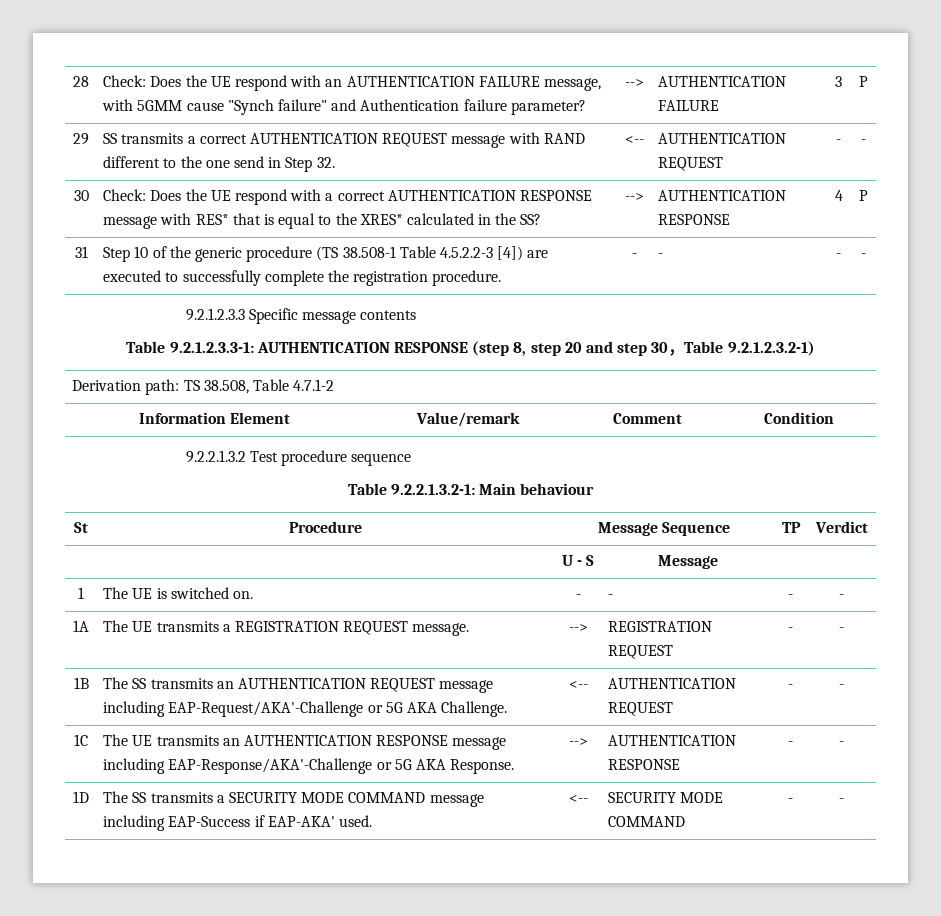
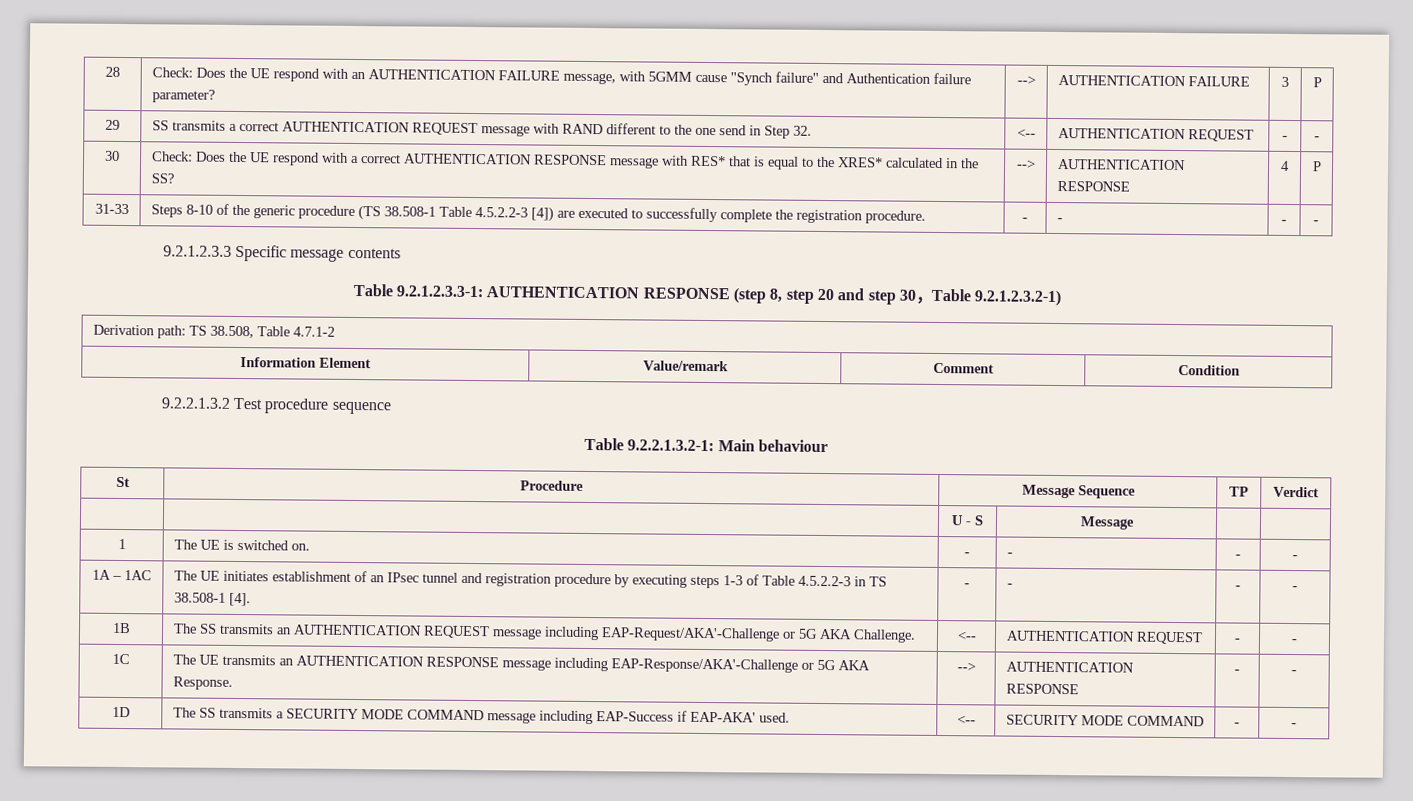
[74,246,88,258] [103,246,149,262] 31 | Step 10 -> [94,203,129,215] [150,204,213,218] 31-33 | Steps 8-10
[103,620,470,636] [568,624,588,632] [608,621,713,632] [608,645,674,659] | The UE transmits a REGISTRATION REQUEST message. | --> | REGISTRATION REQUEST -> [111,570,152,581] [173,570,887,589] [173,592,251,607] [964,583,970,588] [1006,583,1013,588] – 1AC | The UE initiates establishment of an IPsec tunnel and registration procedure by executing steps 1-3 of Table 4.5.2.2-3 in TS 38.508-1 [4]. | - | -

